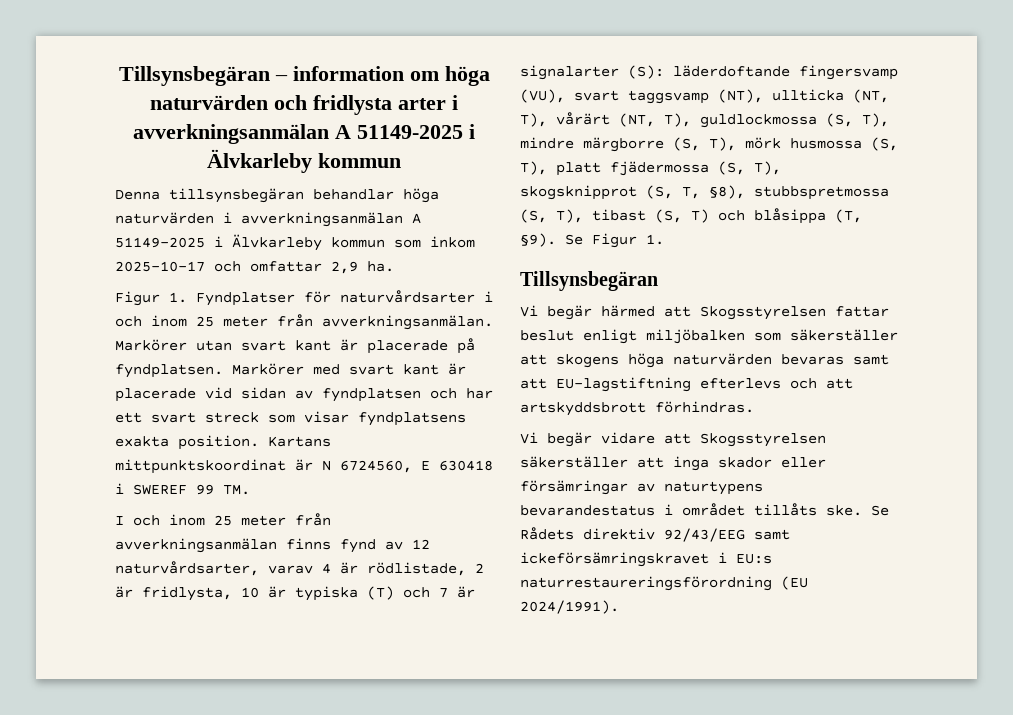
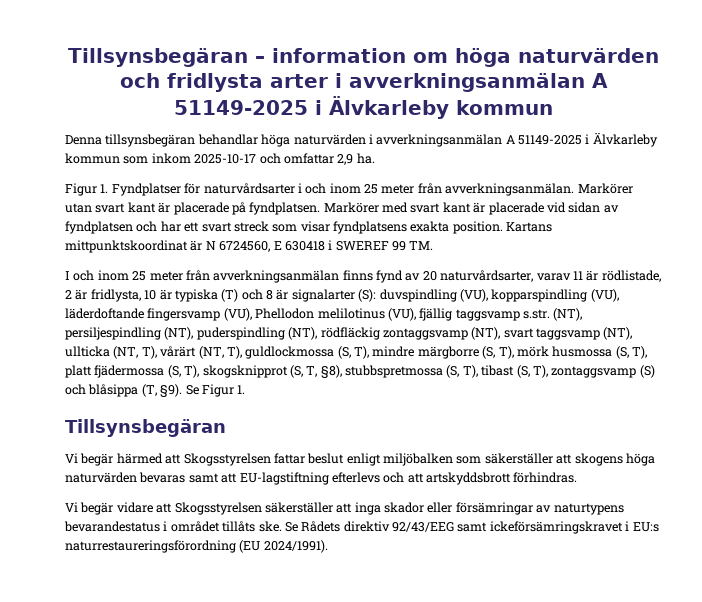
[412,539,430,549] 12 -> [422,271,437,281] 20
[322,563,331,574] 4 -> [572,271,583,280] 11
[439,588,448,598] 7 -> [266,290,273,300] 8
[673,65,898,80] [520,89,565,103] läderdoftande fingersvamp (VU), -> [379,289,619,302] [65,308,583,321] [65,327,501,340] duvspindling (VU), kopparspindling (VU), läderdoftande fingersvamp (VU), Phellodon melilotinus (VU), fjällig taggsvamp s.str. (NT), persiljespindling (NT), puderspindling (NT), rödfläckig zontaggsvamp (NT),
[691,209,709,223] T) -> [532,365,655,378] T), zontaggsvamp (S)

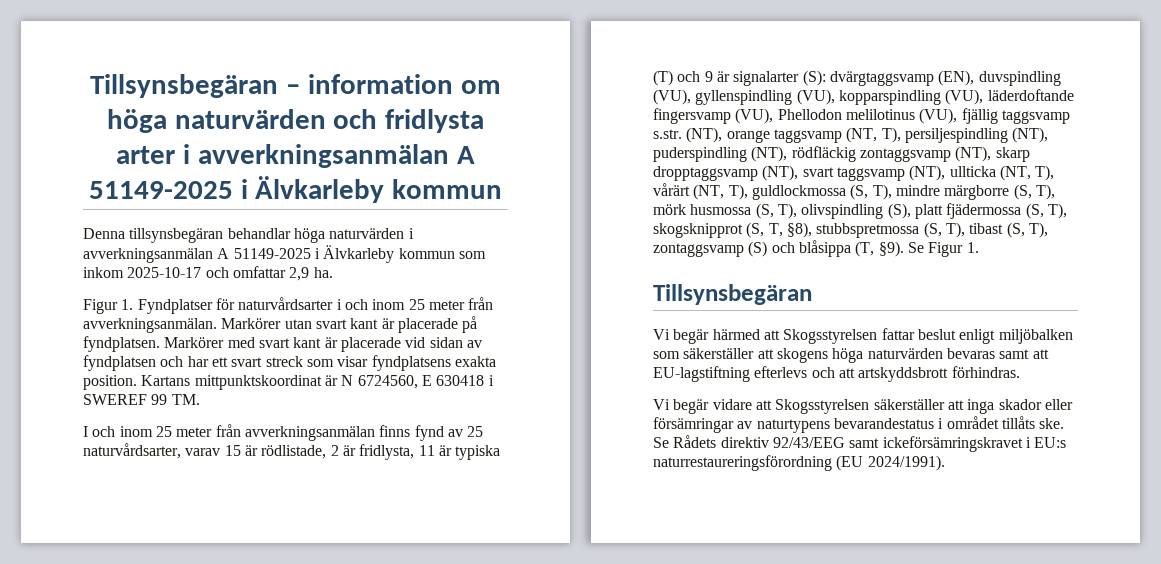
[422,271,437,281] 20 -> [467,426,484,437] 25
[572,271,583,280] 11 -> [224,445,241,456] 15
[144,290,157,300] 10 -> [418,445,435,456] 11
[266,290,273,300] 8 -> [704,71,713,82] 9
[379,289,457,302] duvspindling -> [829,70,1061,86] [653,89,793,105] dvärgtaggsvamp (EN), duvspindling (VU), gyllenspindling
(583, 314) none -> [726,127,901,143] orange taggsvamp (NT, T),
(501, 333) none -> [995,147,1030,162] [653,165,799,181] skarp dropptaggsvamp (NT),
(647, 352) none -> [801,203,911,219] olivspindling (S),

